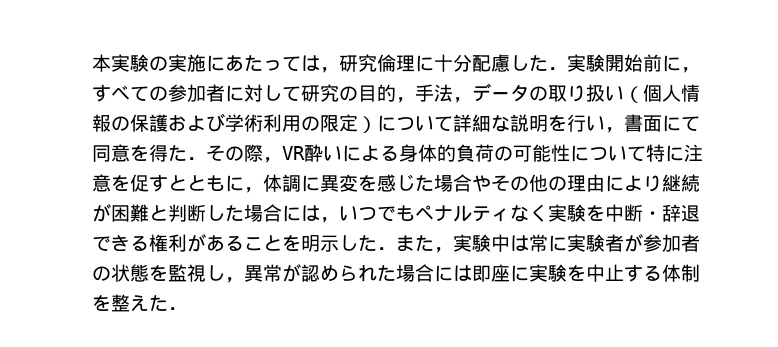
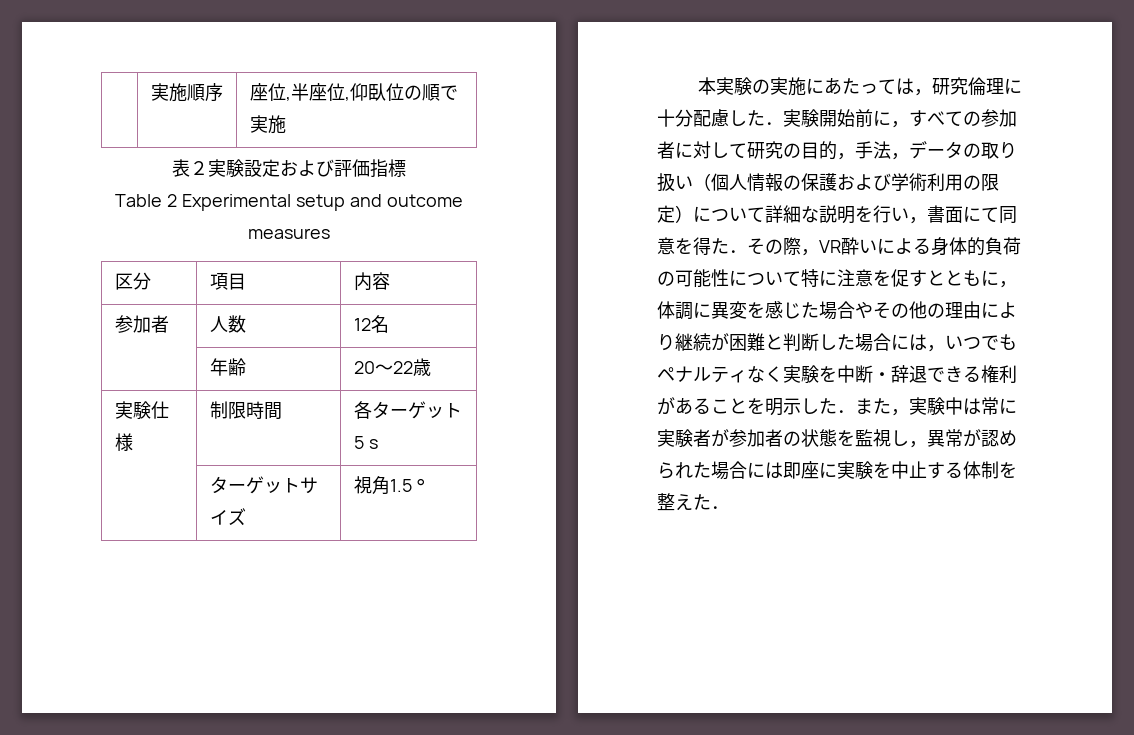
(92, 63) none -> [150,83,223,102] [249,83,458,101] [249,115,286,134] [172,159,406,178] [115,194,463,211] [248,228,330,239] [114,272,151,290] [209,273,246,290] [353,272,390,291] [114,315,169,333] [209,315,246,333] [353,315,389,333] [209,358,246,376] [353,358,431,376] [114,401,169,420] [114,433,133,451] [209,401,282,420] [353,401,462,419] [353,436,378,449] [209,476,318,494] [209,508,246,526] [353,476,425,495] | 実施順序 | 座位,半座位,仰臥位の順で実施 // 表２実験設定および評価指標 // Table 2 Experimental setup and outcome measures // 区分 | 項目 | 内容 // 参加者 | 人数 | 12名 // | 年齢 | 20〜22歳 // 実験仕様 | 制限時間 | 各ターゲット5 s // | ターゲットサイズ | 視角1.5 ° //

